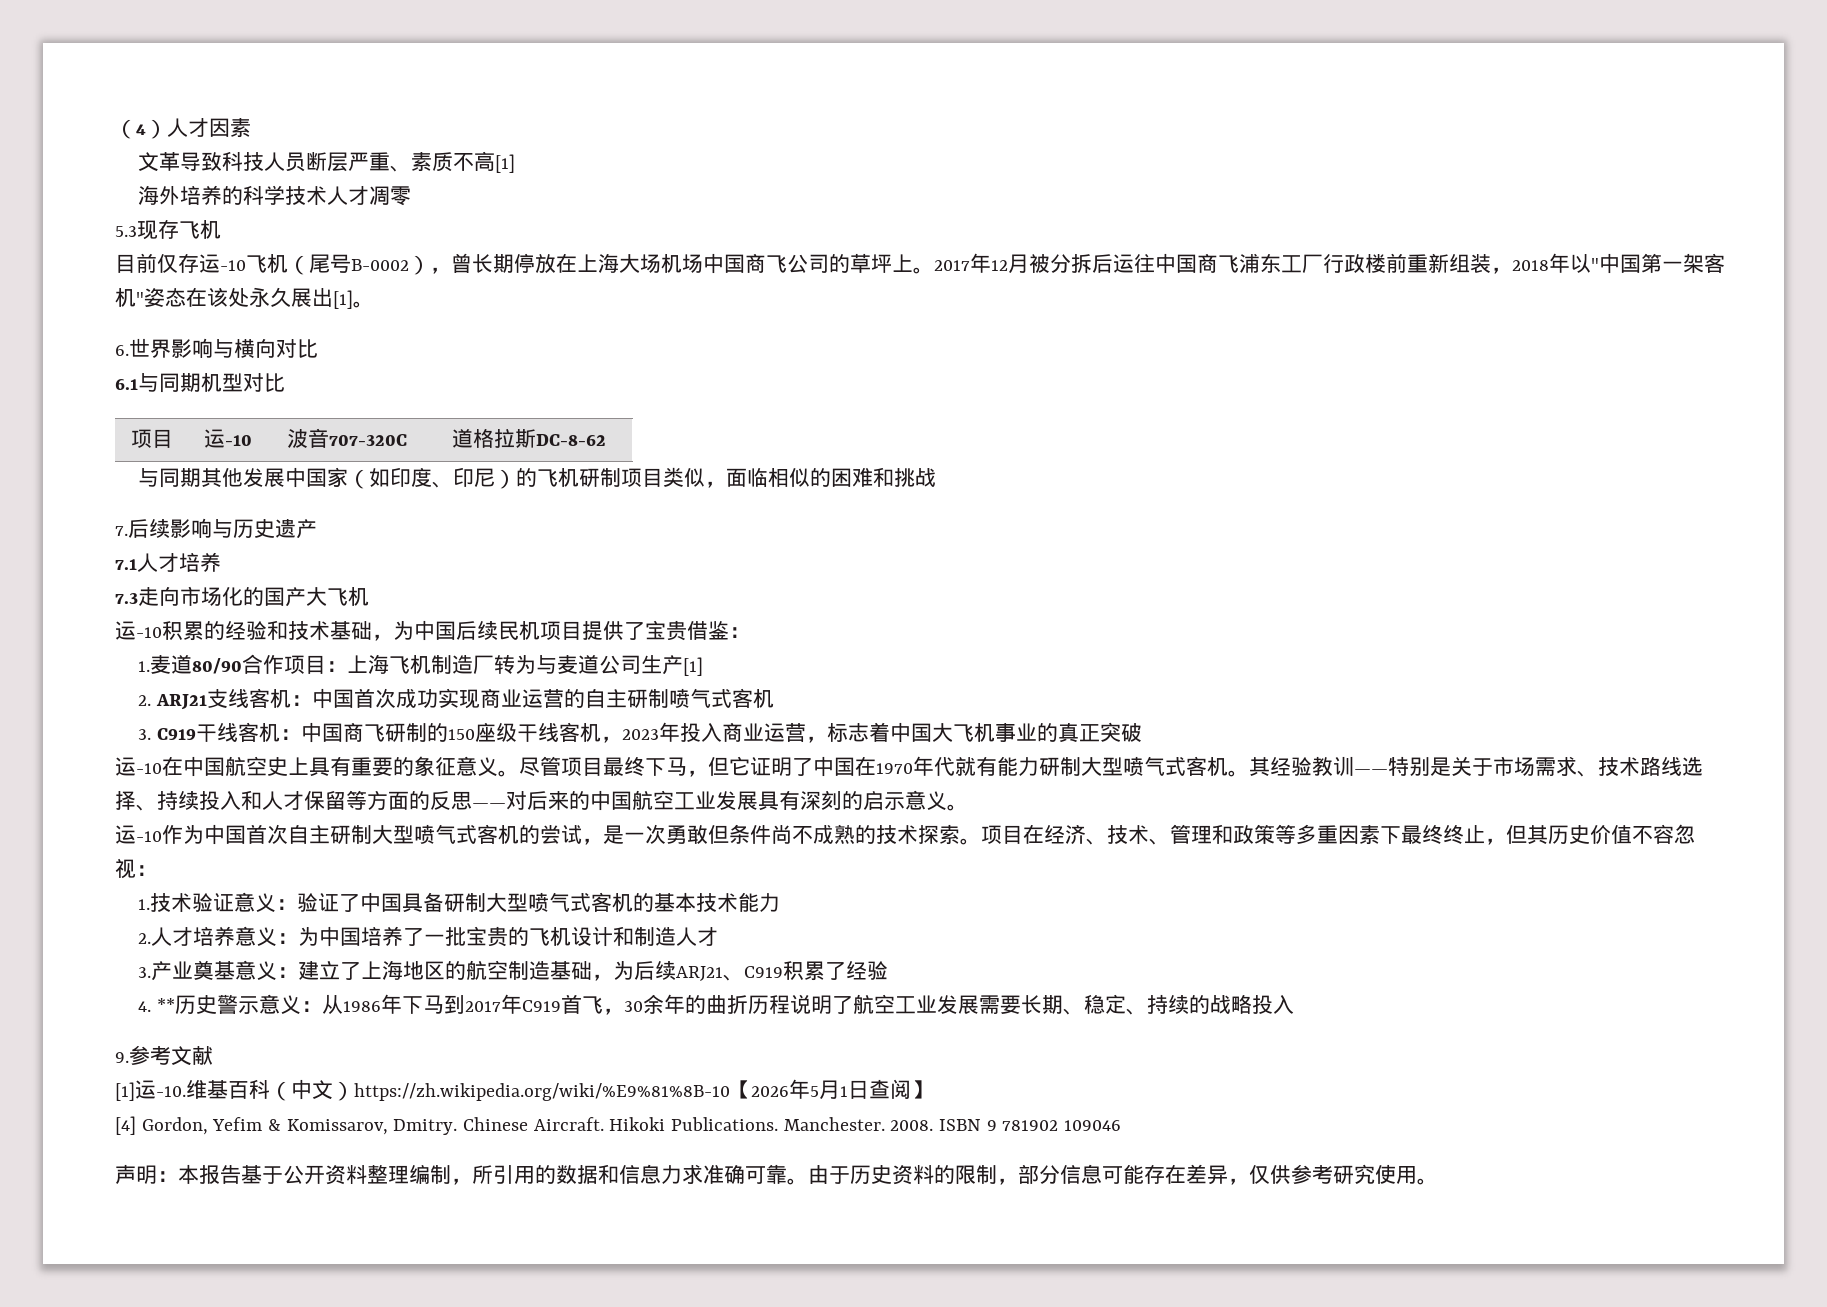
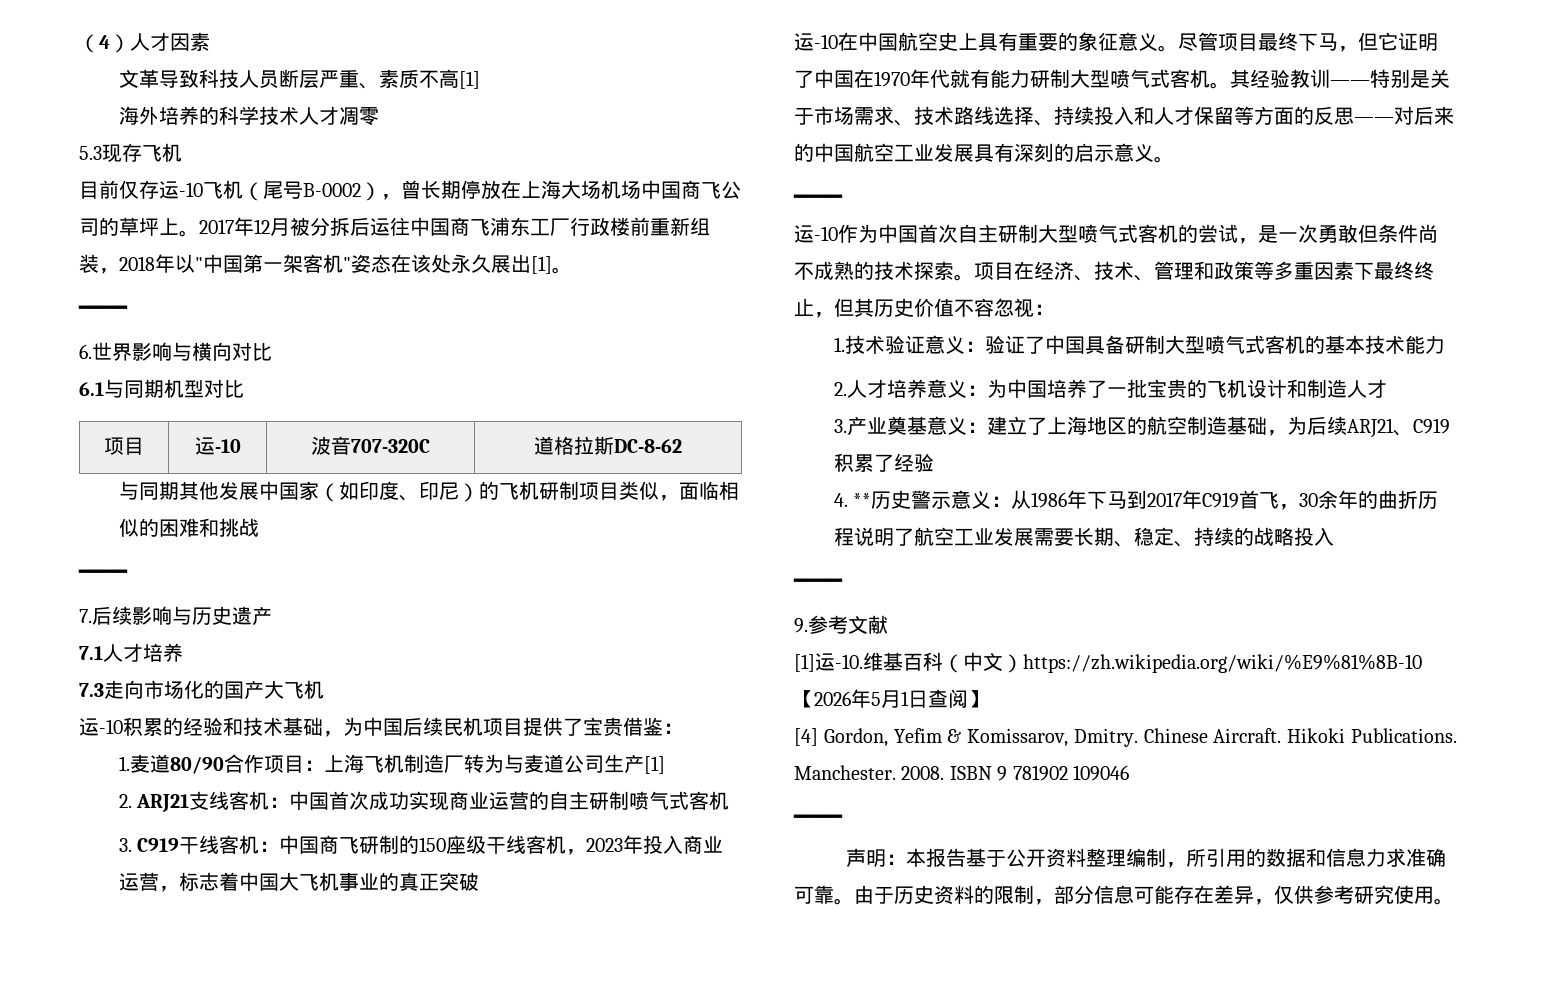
(374, 304) none -> [78,305,128,315] // ━━━━
(937, 477) none -> [78,569,128,579] // ━━━━
(968, 807) none -> [793,194,843,204] // ━━━━
(1295, 1004) none -> [793,578,843,588] // ━━━━
(1122, 1125) none -> [793,814,843,824] // ━━━━

